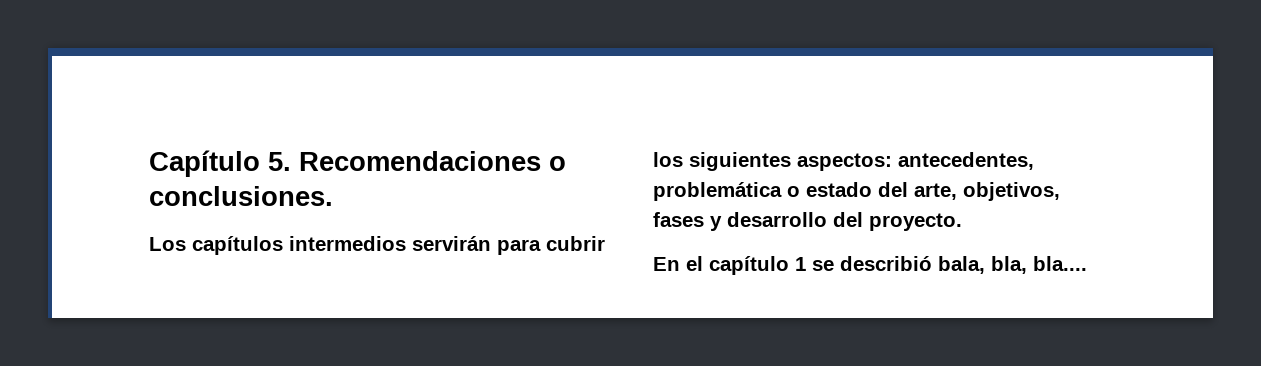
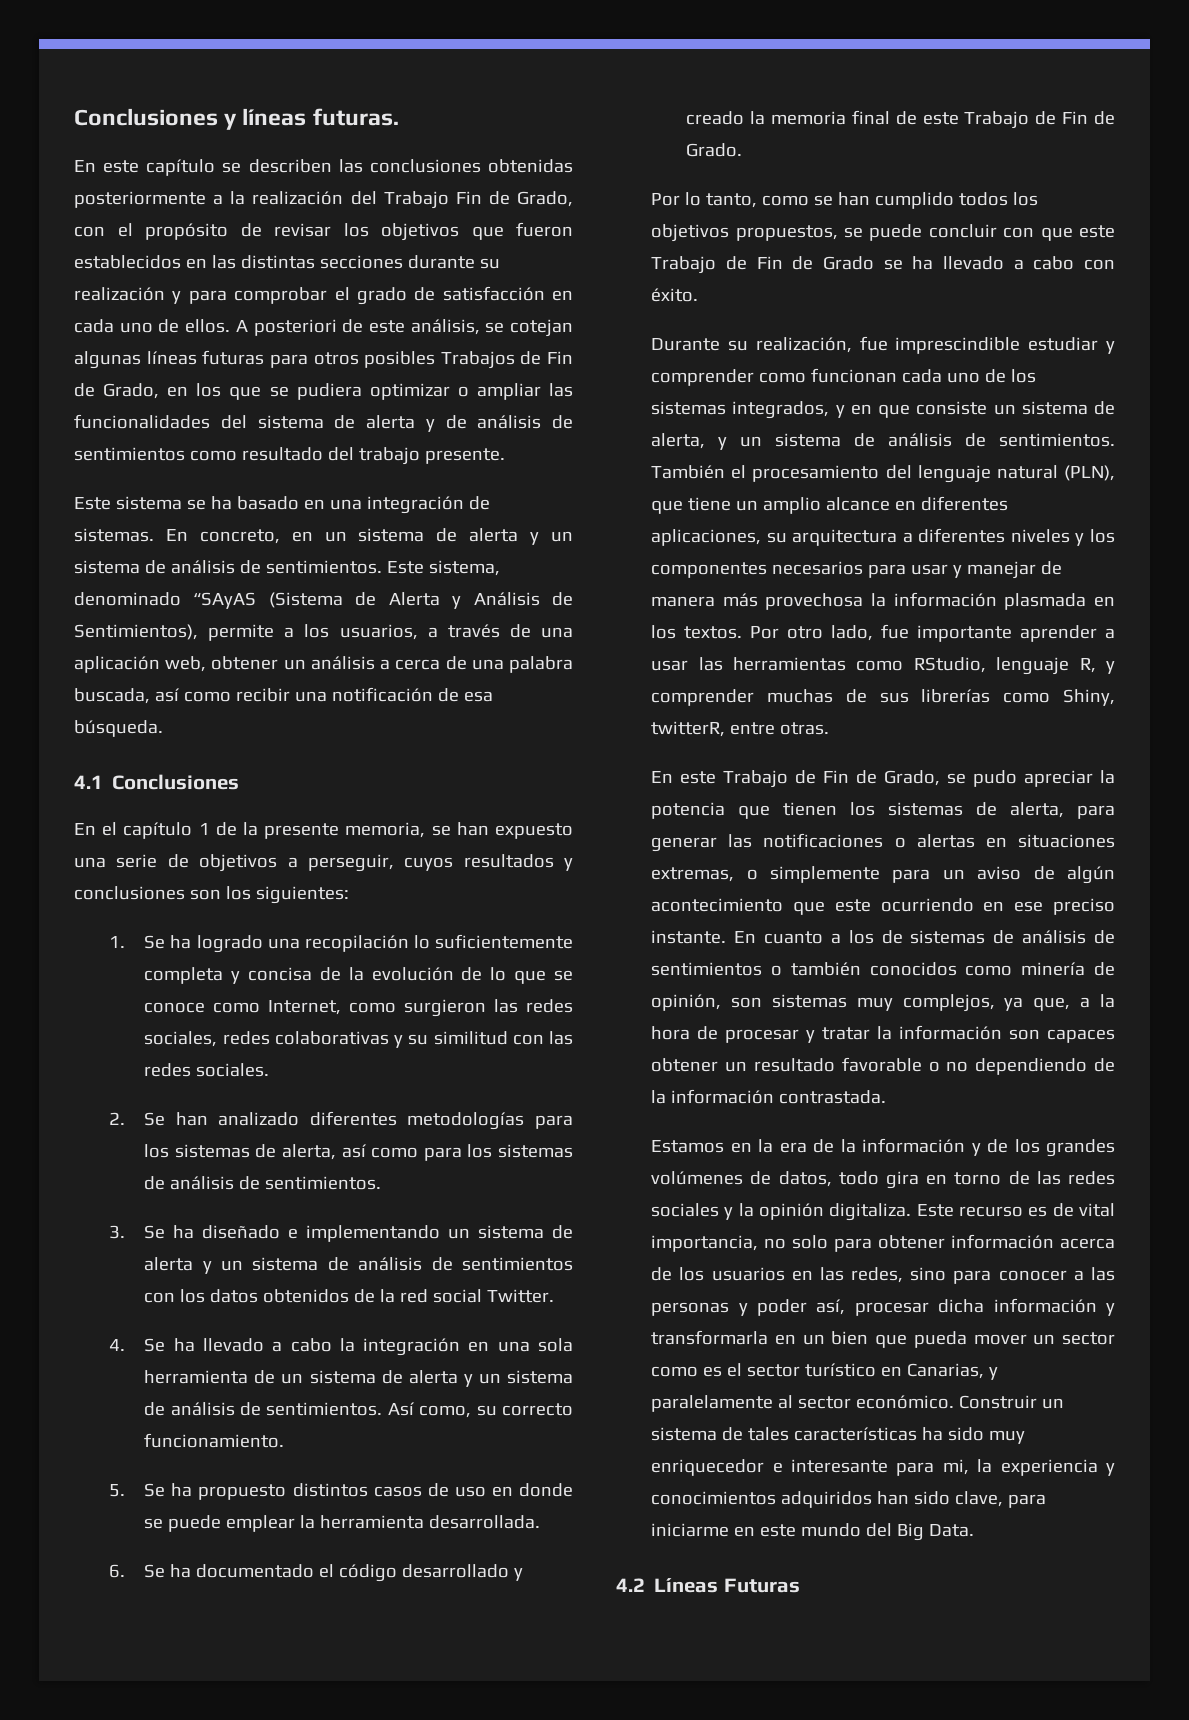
[149,150,566,177] [149,186,333,206] [149,236,605,255] [653,152,1034,171] [653,182,1060,201] [653,212,962,231] [653,256,1087,275] Capítulo 5. Recomendaciones o conclusiones. // Los capítulos intermedios servirán para cubrir los siguientes aspectos: antecedentes, problemática o estado del arte, objetivos, fases y desarrollo del proyecto. // En el capítulo 1 se describió bala, bla, bla.... -> [74,108,399,130] [74,159,573,176] [74,191,573,209] [74,222,573,241] [74,255,500,269] [74,286,573,305] [74,319,573,337] [74,350,573,369] [74,383,573,400] [74,414,573,432] [74,447,505,465] [74,496,490,514] [74,528,574,545] [74,560,500,576] [74,592,573,609] [74,624,573,641] [74,656,573,673] [74,687,493,704] [74,720,163,737] [74,774,240,790] [74,822,573,839] [74,854,573,872] [74,886,349,904] [109,934,573,953] [144,967,573,984] [144,999,573,1017] [144,1031,573,1048] [144,1063,270,1077] [109,1111,573,1130] [144,1144,573,1161] [144,1176,382,1190] [109,1225,573,1242] [144,1257,573,1274] [144,1289,555,1303] [109,1338,573,1356] [144,1370,573,1387] [144,1402,573,1418] [144,1433,285,1448] [109,1483,573,1500] [144,1515,541,1532] [109,1564,524,1582] [686,110,1115,129] [686,143,743,157] [651,192,1039,209] [651,224,1115,242] [651,256,1115,274] [651,288,699,302] [651,336,1115,354] [651,368,1037,386] [651,401,1115,419] [651,433,1115,450] [651,465,1115,483] [651,496,1009,514] [651,528,1115,546] [651,561,1063,579] [651,592,1115,610] [651,624,1115,642] [651,657,1115,675] [651,689,1115,706] [651,721,830,737] [651,770,1115,788] [651,802,1115,819] [651,833,1115,852] [651,866,1115,884] [651,898,1115,915] [651,930,1115,944] [651,962,1115,976] [651,994,1115,1012] [651,1025,1115,1043] [651,1057,1115,1075] [651,1089,887,1104] [651,1138,1115,1157] [651,1171,1115,1189] [651,1203,1115,1221] [651,1234,1115,1252] [651,1267,1115,1284] [651,1298,1115,1316] [651,1330,1115,1348] [651,1363,999,1380] [651,1395,1065,1412] [651,1427,1026,1444] [651,1459,1115,1476] [651,1491,1047,1508] [651,1523,975,1541] [616,1578,800,1593] Conclusiones y líneas futuras. // En este capítulo se describen las conclusiones obtenidas posteriormente a la realización del Trabajo Fin de Grado, con el propósito de revisar los objetivos que fueron establecidos en las distintas secciones durante su realización y para comprobar el grado de satisfacción en cada uno de ellos. A posteriori de este análisis, se cotejan algunas líneas futuras para otros posibles Trabajos de Fin de Grado, en los que se pudiera optimizar o ampliar las funcionalidades del sistema de alerta y de análisis de sentimientos como resultado del trabajo presente. // Este sistema se ha basado en una integración de sistemas. En concreto, en un sistema de alerta y un sistema de análisis de sentimientos. Este sistema, denominado “SAyAS (Sistema de Alerta y Análisis de Sentimientos), permite a los usuarios, a través de una aplicación web, obtener un análisis a cerca de una palabra buscada, así como recibir una notificación de esa búsqueda. // 4.1 Conclusiones // En el capítulo 1 de la presente memoria, se han expuesto una serie de objetivos a perseguir, cuyos resultados y conclusiones son los siguientes: // 1. Se ha logrado una recopilación lo suficientemente completa y concisa de la evolución de lo que se conoce como Internet, como surgieron las redes sociales, redes colaborativas y su similitud con las redes sociales. // 2. Se han analizado diferentes metodologías para los sistemas de alerta, así como para los sistemas de análisis de sentimientos. // 3. Se ha diseñado e implementando un sistema de alerta y un sistema de análisis de sentimientos con los datos obtenidos de la red social Twitter. // 4. Se ha llevado a cabo la integración en una sola herramienta de un sistema de alerta y un sistema de análisis de sentimientos. Así como, su correcto funcionamiento. // 5. Se ha propuesto distintos casos de uso en donde se puede emplear la herramienta desarrollada. // 6. Se ha documentado el código desarrollado y creado la memoria final de este Trabajo de Fin de Grado. // Por lo tanto, como se han cumplido todos los objetivos propuestos, se puede concluir con que este Trabajo de Fin de Grado se ha llevado a cabo con éxito. // Durante su realización, fue imprescindible estudiar y comprender como funcionan cada uno de los sistemas integrados, y en que consiste un sistema de alerta, y un sistema de análisis de sentimientos. También el procesamiento del lenguaje natural (PLN), que tiene un amplio alcance en diferentes aplicaciones, su arquitectura a diferentes niveles y los componentes necesarios para usar y manejar de manera más provechosa la información plasmada en los textos. Por otro lado, fue importante aprender a usar las herramientas como RStudio, lenguaje R, y comprender muchas de sus librerías como Shiny, twitterR, entre otras. // En este Trabajo de Fin de Grado, se pudo apreciar la potencia que tienen los sistemas de alerta, para generar las notificaciones o alertas en situaciones extremas, o simplemente para un aviso de algún acontecimiento que este ocurriendo en ese preciso instante. En cuanto a los de sistemas de análisis de sentimientos o también conocidos como minería de opinión, son sistemas muy complejos, ya que, a la hora de procesar y tratar la información son capaces obtener un resultado favorable o no dependiendo de la información contrastada. // Estamos en la era de la información y de los grandes volúmenes de datos, todo gira en torno de las redes sociales y la opinión digitaliza. Este recurso es de vital importancia, no solo para obtener información acerca de los usuarios en las redes, sino para conocer a las personas y poder así, procesar dicha información y transformarla en un bien que pueda mover un sector como es el sector turístico en Canarias, y paralelamente al sector económico. Construir un sistema de tales características ha sido muy enriquecedor e interesante para mi, la experiencia y conocimientos adquiridos han sido clave, para iniciarme en este mundo del Big Data. // 4.2 Líneas Futuras

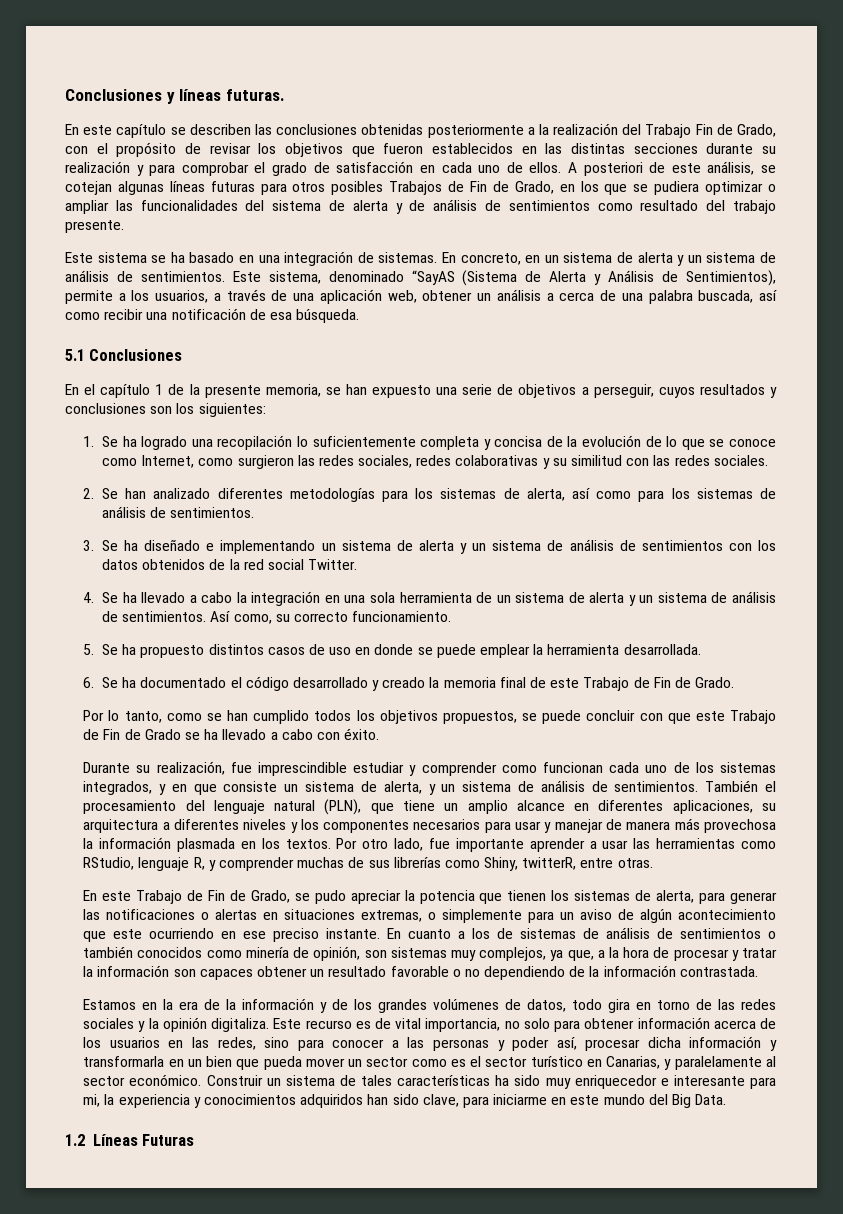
[193,592,257,609] “SAyAS -> [411,270,455,285] “SayAS
[74,775,103,789] 4.1 -> [65,349,85,361] 5.1
[616,1578,645,1592] 4.2 -> [65,1134,85,1146] 1.2

